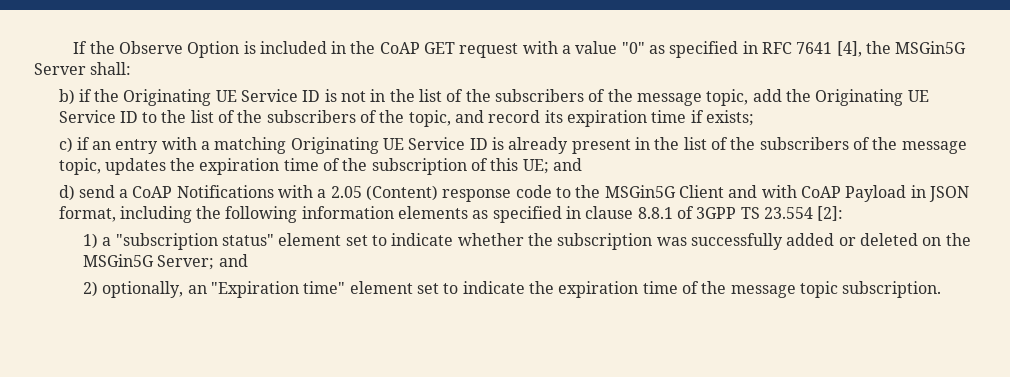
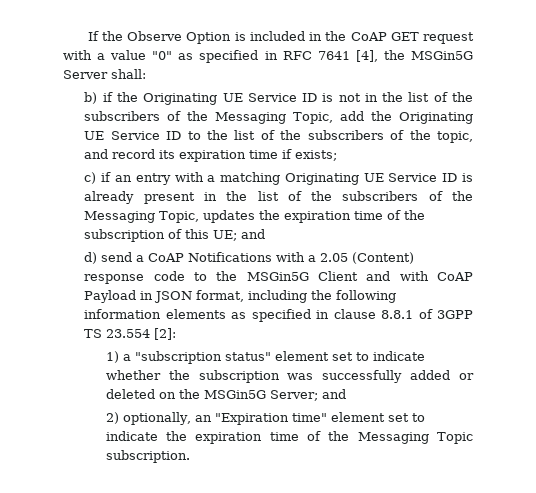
[636,89,749,106] message topic, -> [215,112,334,124] Messaging Topic,
[901,141,967,154] [58,158,101,175] message topic, -> [84,211,200,223] Messaging Topic,
[730,281,838,298] message topic -> [357,432,474,444] Messaging Topic

